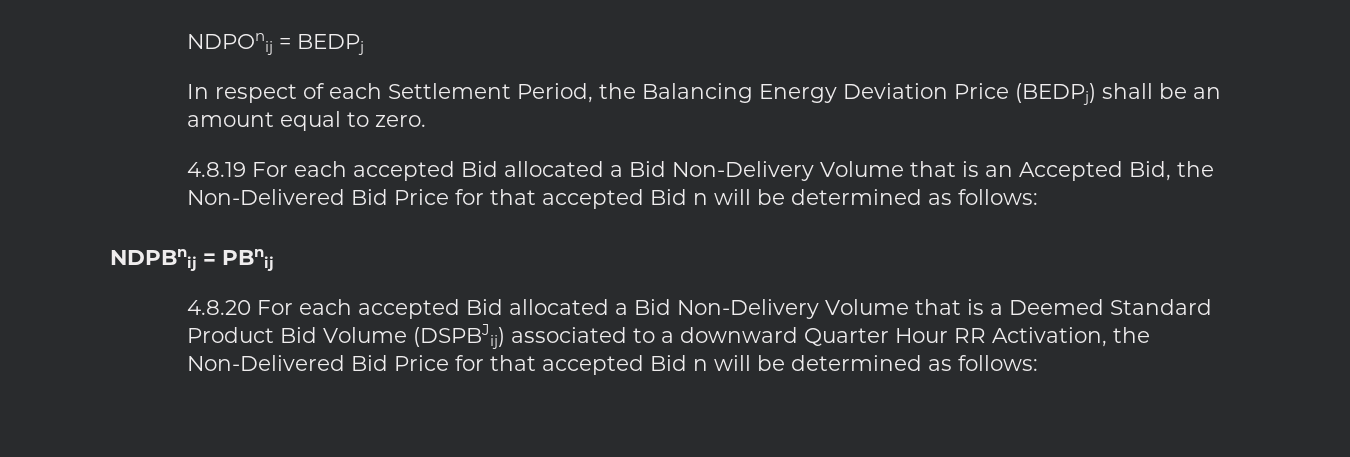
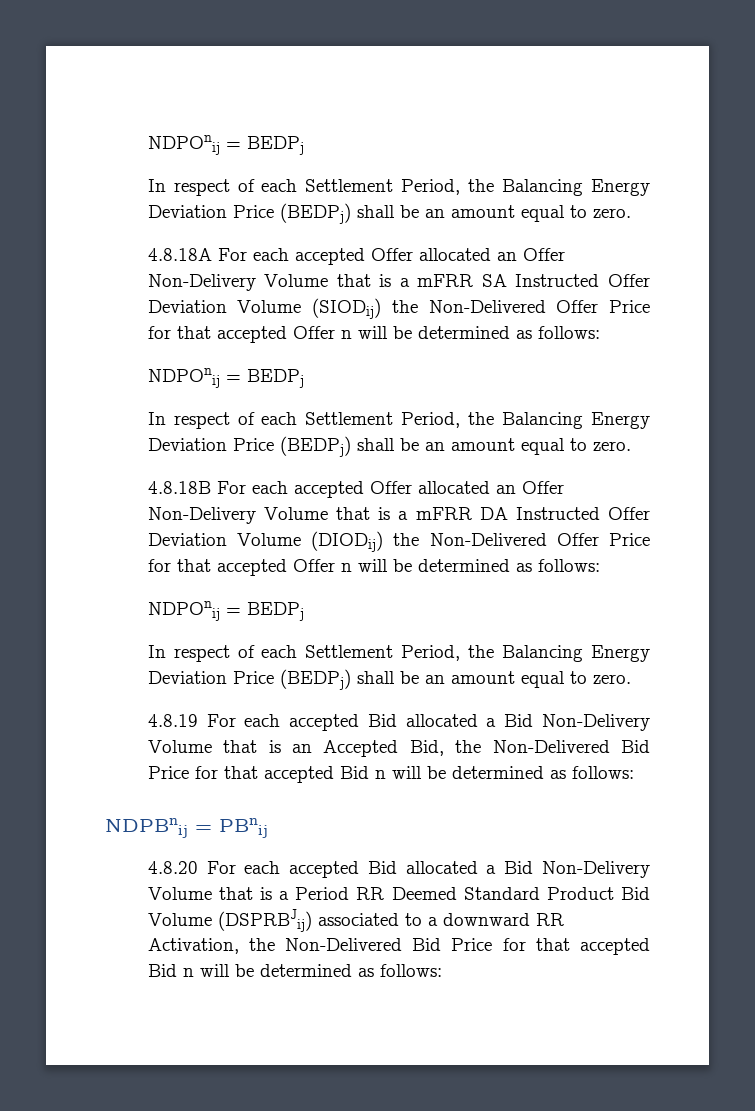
(426, 121) none -> [147,248,565,265] [147,274,651,291] [147,298,650,319] [147,326,600,343] [147,368,304,388] [147,412,651,429] [147,436,631,457] [147,481,564,498] [147,507,651,524] [147,531,650,552] [147,559,600,576] [147,601,304,621] [147,645,651,662] [147,669,631,690] // 4.8.18A For each accepted Offer allocated an Offer Non-Delivery Volume that is a mFRR SA Instructed Offer Deviation Volume (SIODij) the Non-Delivered Offer Price for that accepted Offer n will be determined as follows: // NDPOnij = BEDPj // In respect of each Settlement Period, the Balancing Energy Deviation Price (BEDPj) shall be an amount equal to zero. // 4.8.18B For each accepted Offer allocated an Offer Non-Delivery Volume that is a mFRR DA Instructed Offer Deviation Volume (DIODij) the Non-Delivered Offer Price for that accepted Offer n will be determined as follows: // NDPOnij = BEDPj // In respect of each Settlement Period, the Balancing Energy Deviation Price (BEDPj) shall be an amount equal to zero.
(1003, 309) none -> [295,887,385,900] Period RR
[412,324,505,349] (DSPBJij) -> [217,909,312,932] (DSPRBJij)
[803,328,948,346] Quarter Hour -> (530, 919) none

